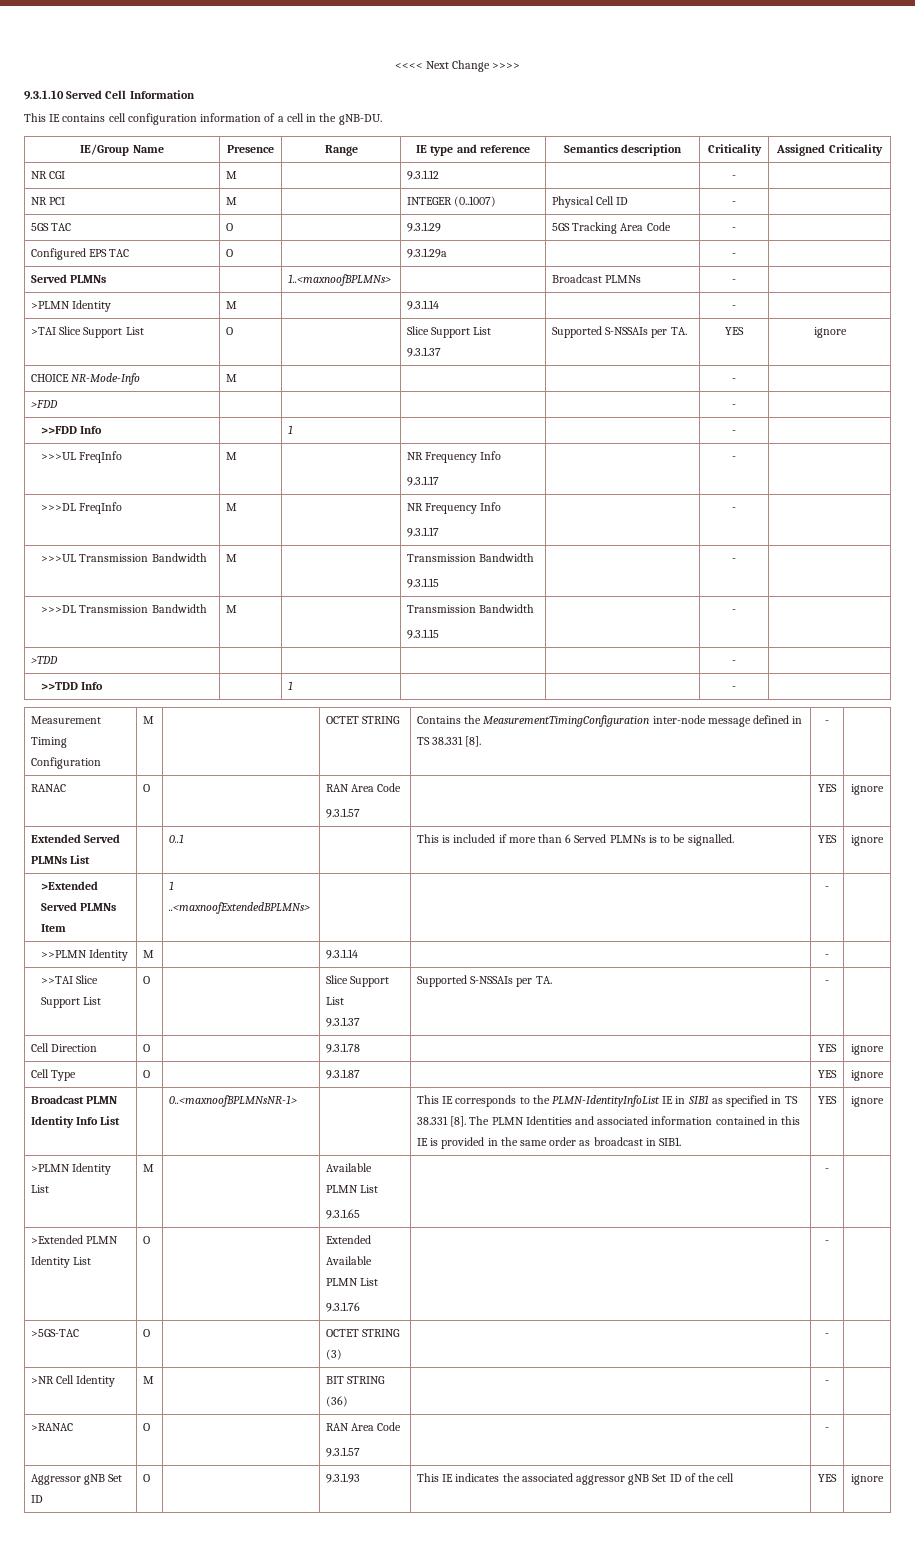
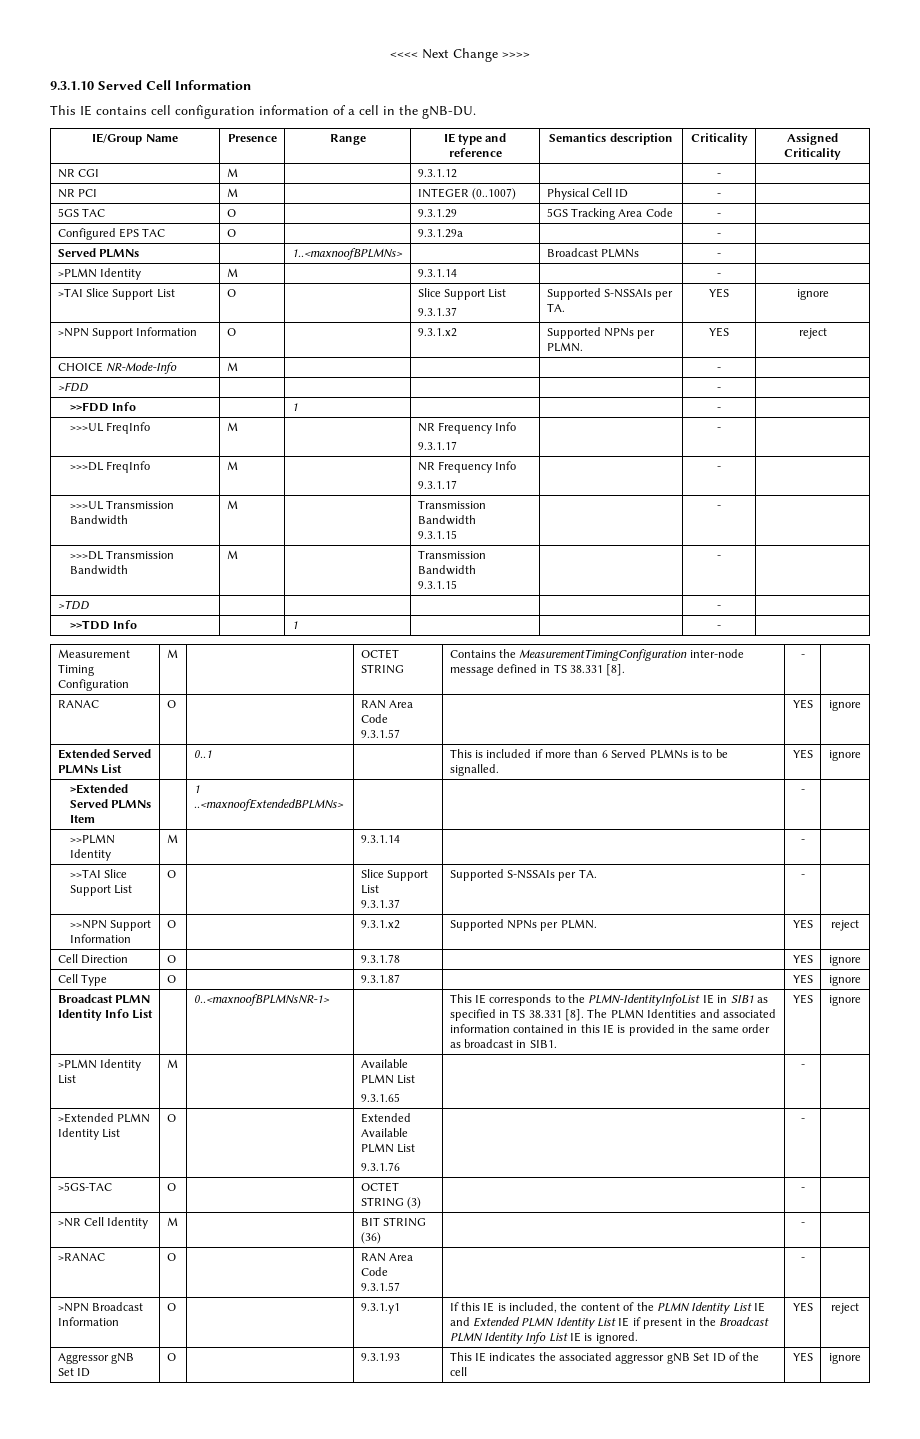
(847, 332) none -> [57,327,198,339] [226,328,236,336] [417,328,457,337] [546,327,656,339] [546,342,583,352] [709,327,729,337] [798,328,827,339] // >NPN Support Information | O | | 9.3.1.x2 | Supported NPNs per PLMN. | YES | reject
(829, 982) none -> [69,920,152,931] [69,934,131,943] [166,920,176,928] [360,920,400,929] [449,919,597,931] [792,919,813,929] [831,920,859,931] // >>NPN Support Information | O | | 9.3.1.x2 | Supported NPNs per PLMN. | YES | reject
(829, 1429) none -> [57,1302,143,1312] [57,1317,119,1326] [166,1303,176,1311] [360,1303,400,1314] [449,1302,766,1314] [449,1317,770,1329] [449,1332,638,1344] [792,1302,813,1312] [831,1303,859,1314] // >NPN Broadcast Information | O | | 9.3.1.y1 | If this IE is included, the content of the PLMN Identity List IE and Extended PLMN Identity List IE if present in the Broadcast PLMN Identity Info List IE is ignored. | YES | reject

